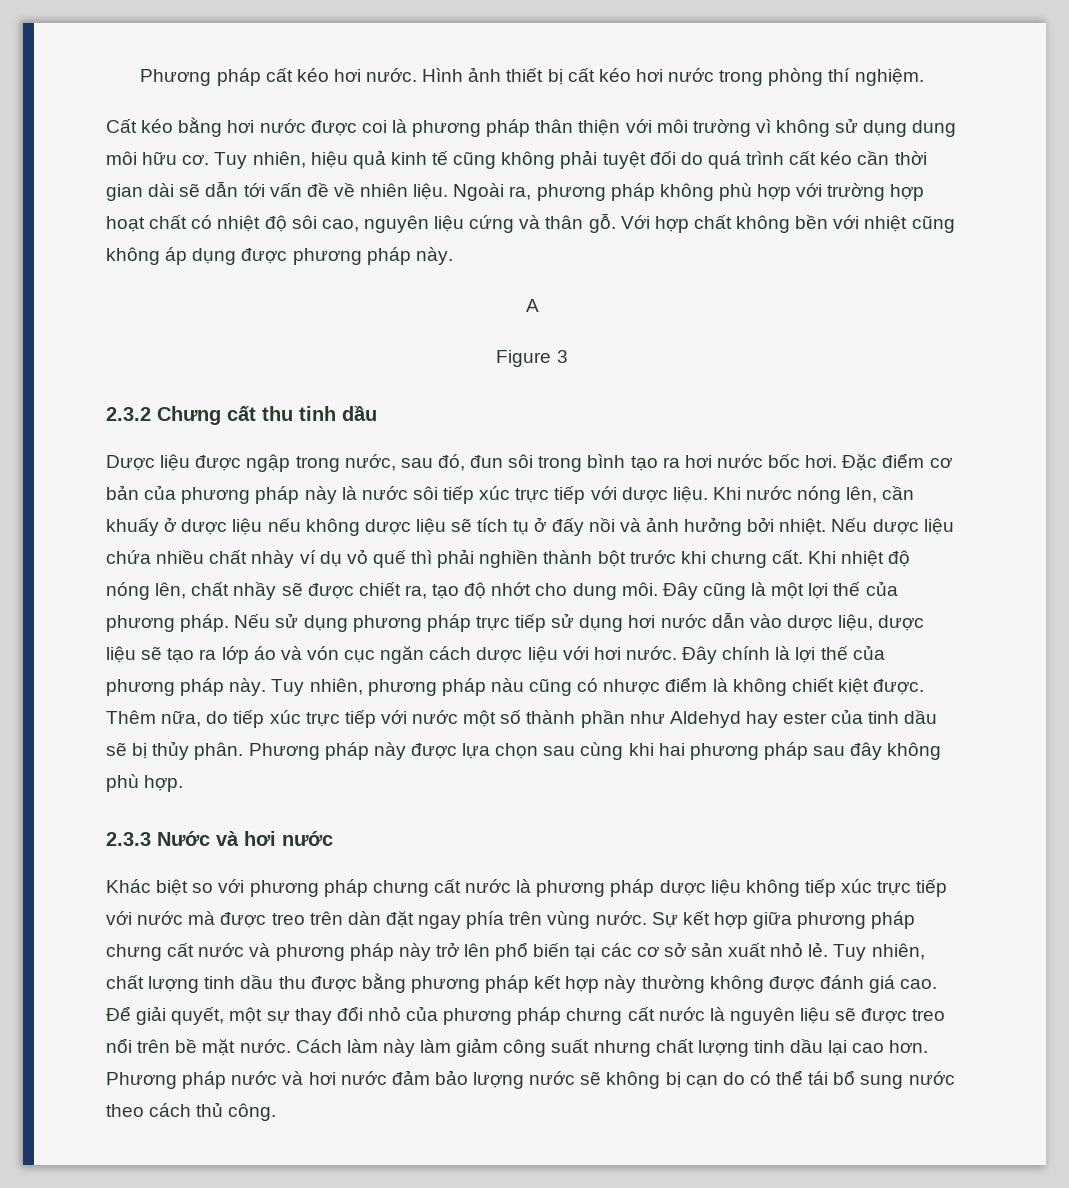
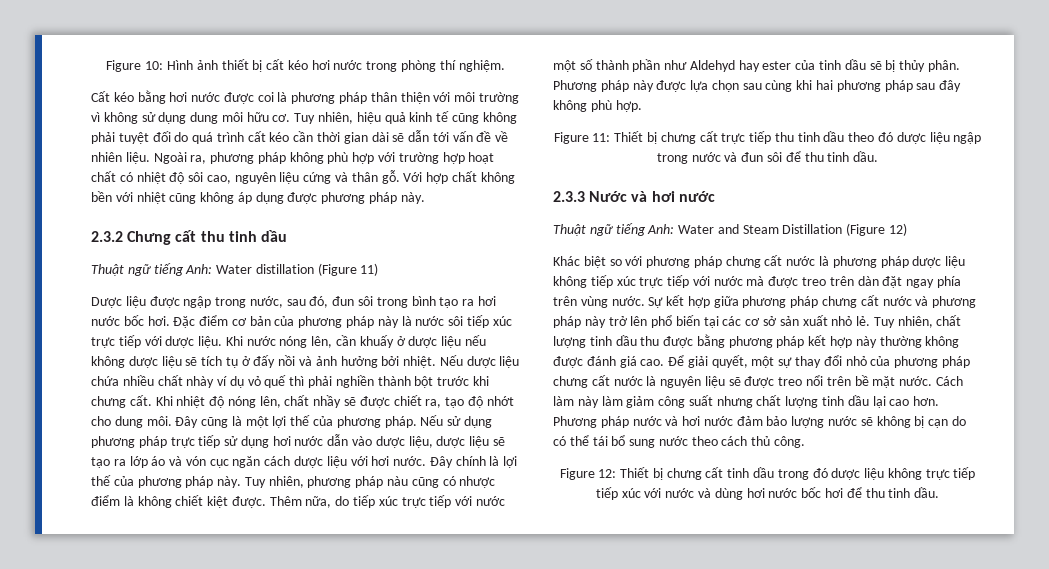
[140,68,418,86] Phương pháp cất kéo hơi nước. -> [106,60,164,72] Figure 10:
[525,299,539,312] [496,350,568,367] // A // Figure 3 -> (425, 198) none
(377, 413) none -> [91,263,379,276] // Thuật ngữ tiếng Anh: Water distillation (Figure 11)
(184, 783) none -> [553,131,982,144] [656,151,879,164] // Figure 11: Thiết bị chưng cất trực tiếp thu tinh dầu theo đó dược liệu ngập trong nước và đun sôi để thu tinh dầu.
(333, 838) none -> [553,223,908,236] // Thuật ngữ tiếng Anh: Water and Steam Distillation (Figure 12)
(277, 1112) none -> [559,467,976,480] [595,487,940,500] // Figure 12: Thiết bị chưng cất tinh dầu trong đó dược liệu không trực tiếp tiếp xúc với nước và dùng hơi nước bốc hơi để thu tinh dầu.

